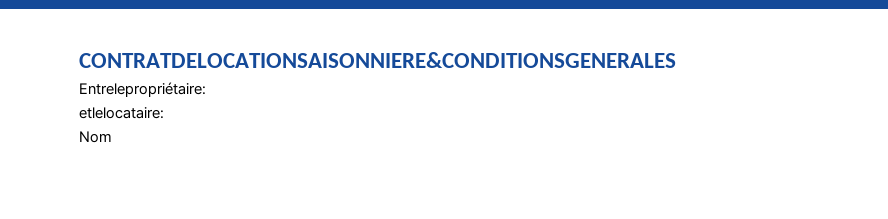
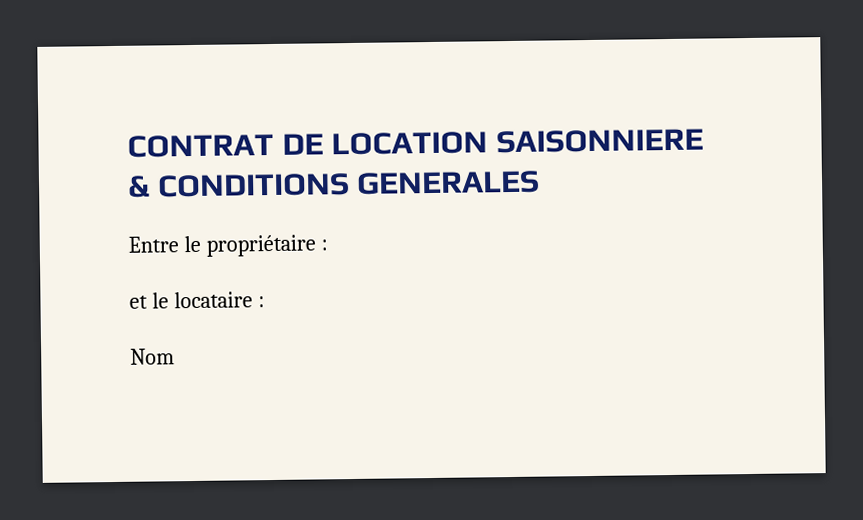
[79,52,676,68] [79,82,206,97] [79,107,164,119] CONTRATDELOCATIONSAISONNIERE&CONDITIONSGENERALES // Entrelepropriétaire: // etlelocataire: -> [127,128,704,158] [127,170,541,198] [128,234,328,257] [129,291,265,309] CONTRAT DE LOCATION SAISONNIERE & CONDITIONS GENERALES // Entre le propriétaire : // et le locataire :

